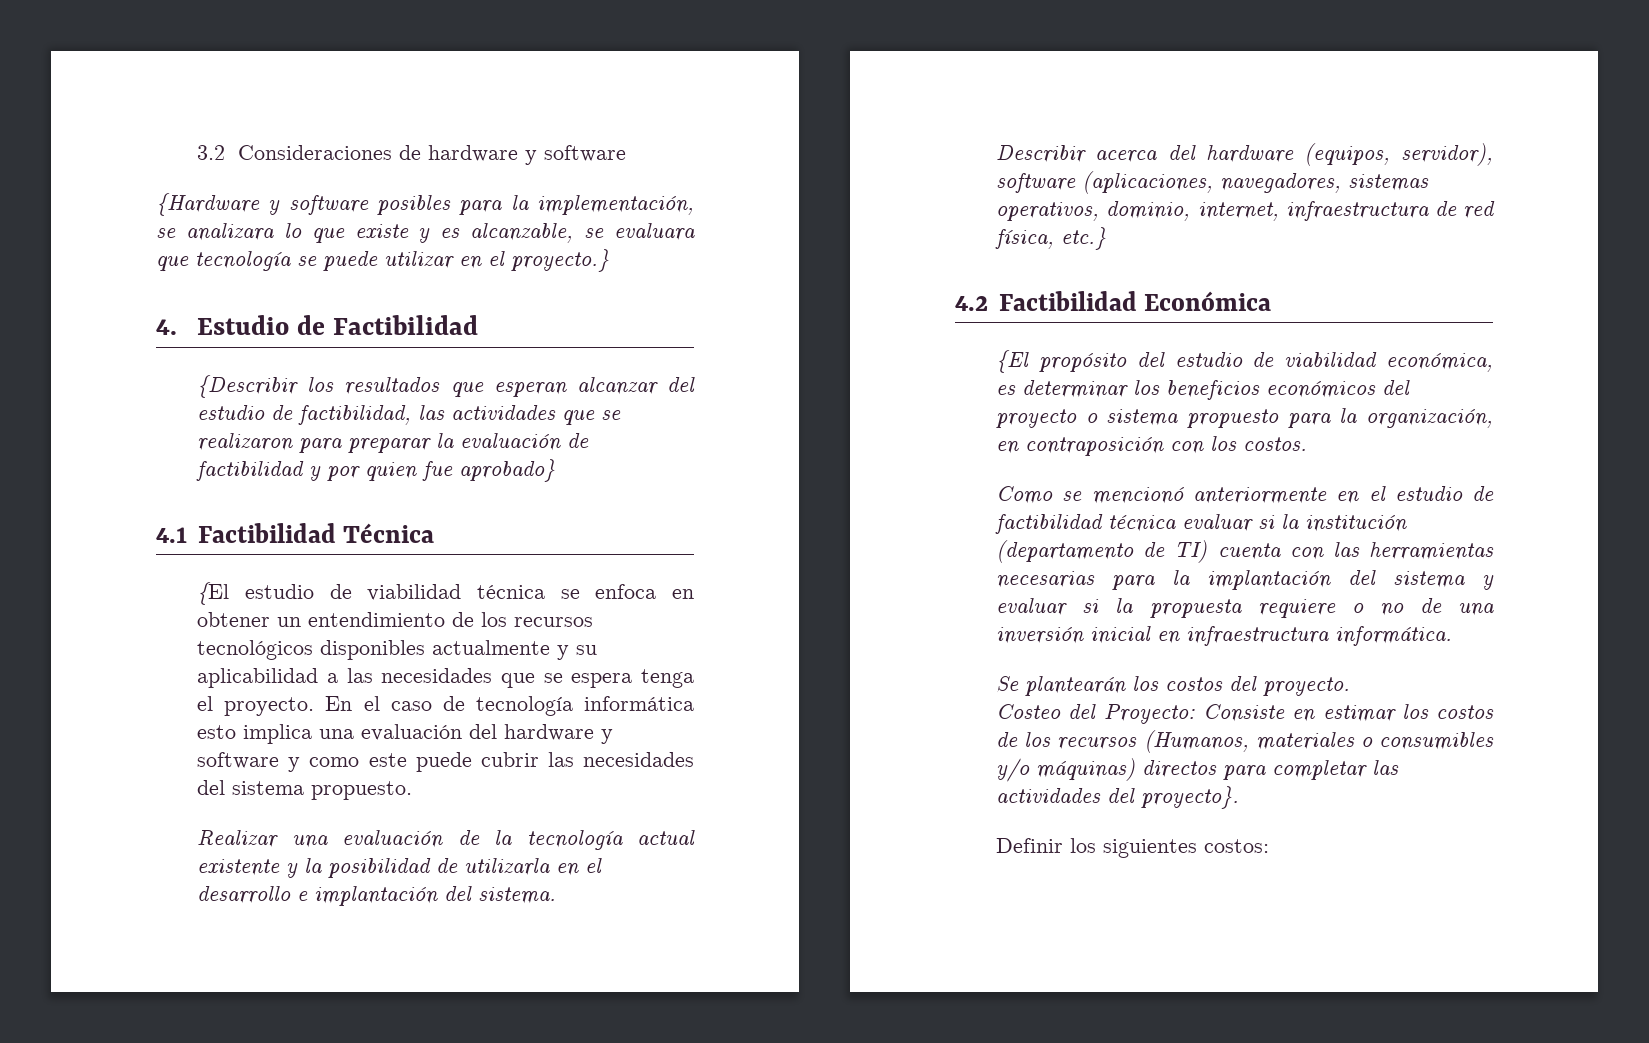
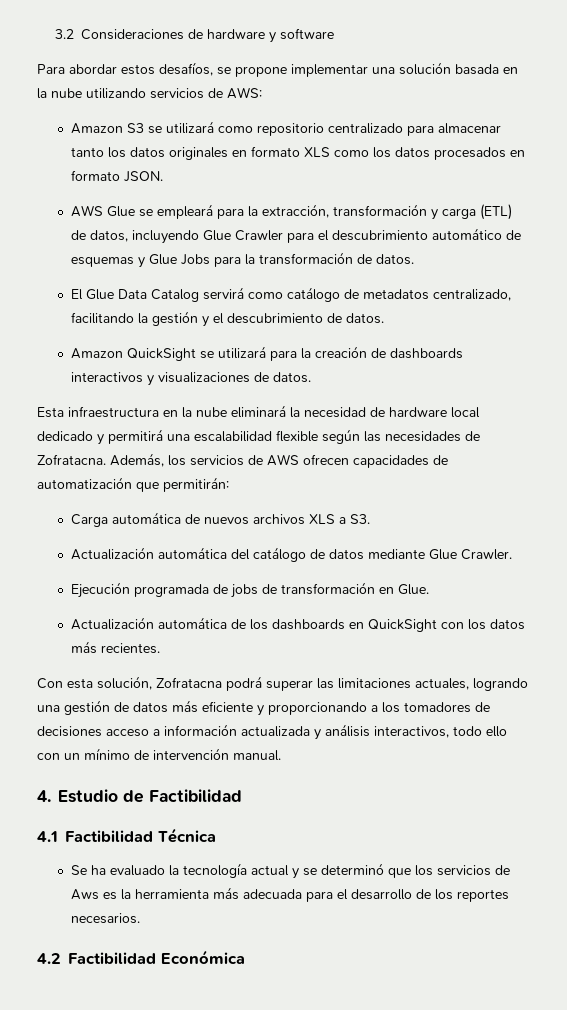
[156,193,694,216] [156,223,696,244] [156,249,609,272] [156,315,479,335] [197,375,695,398] [197,405,622,426] [197,433,590,453] [196,459,556,482] [156,523,435,543] [197,582,694,605] [197,612,594,627] [197,640,598,660] [197,668,694,688] [197,696,694,716] [197,724,614,744] [197,752,694,772] [197,780,413,800] [197,830,695,850] [197,858,603,878] [197,886,557,906] [996,143,1493,166] [996,171,1430,194] [996,201,1495,221] [995,227,1107,250] [955,291,1272,311] [996,350,1493,373] [996,380,1411,400] [996,408,1493,428] [996,436,1308,456] [996,486,1494,504] [995,514,1408,534] [996,540,1494,563] [996,570,1494,590] [996,598,1494,619] [996,626,1453,646] [996,676,1351,696] [996,704,1494,724] [996,730,1494,753] [996,758,1400,782] [996,786,1240,809] [996,838,1270,858] {Hardware y software posibles para la implementación, se analizara lo que existe y es alcanzable, se evaluara que tecnología se puede utilizar en el proyecto.} // 4. Estudio de Factibilidad // {Describir los resultados que esperan alcanzar del estudio de factibilidad, las actividades que se realizaron para preparar la evaluación de factibilidad y por quien fue aprobado} // 4.1 Factibilidad Técnica // {El estudio de viabilidad técnica se enfoca en obtener un entendimiento de los recursos tecnológicos disponibles actualmente y su aplicabilidad a las necesidades que se espera tenga el proyecto. En el caso de tecnología informática esto implica una evaluación del hardware y software y como este puede cubrir las necesidades del sistema propuesto. // Realizar una evaluación de la tecnología actual existente y la posibilidad de utilizarla en el desarrollo e implantación del sistema. // Describir acerca del hardware (equipos, servidor), software (aplicaciones, navegadores, sistemas operativos, dominio, internet, infraestructura de red física, etc.} // 4.2 Factibilidad Económica // {El propósito del estudio de viabilidad económica, es determinar los beneficios económicos del proyecto o sistema propuesto para la organización, en contraposición con los costos. // Como se mencionó anteriormente en el estudio de factibilidad técnica evaluar si la institución (departamento de TI) cuenta con las herramientas necesarias para la implantación del sistema y evaluar si la propuesta requiere o no de una inversión inicial en infraestructura informática. // Se plantearán los costos del proyecto. // Costeo del Proyecto: Consiste en estimar los costos de los recursos (Humanos, materiales o consumibles y/o máquinas) directos para completar las actividades del proyecto}. // Definir los siguientes costos: -> [37,62,518,77] [37,87,262,99] [70,121,501,136] [70,146,525,160] [70,170,163,182] [70,204,512,220] [70,228,521,244] [70,252,414,268] [70,287,511,302] [70,311,384,327] [70,346,463,361] [70,372,311,386] [37,405,480,418] [37,429,480,445] [37,453,448,468] [37,477,229,492] [70,512,370,527] [70,547,512,562] [70,582,429,598] [70,617,525,632] [70,641,160,654] [37,676,528,691] [37,700,490,716] [37,724,507,740] [37,748,281,761] [37,789,242,803] [37,828,216,843] [70,863,510,879] [70,887,509,902] [70,913,140,924] [37,950,245,964] Para abordar estos desafíos, se propone implementar una solución basada en la nube utilizando servicios de AWS: // Amazon S3 se utilizará como repositorio centralizado para almacenar tanto los datos originales en formato XLS como los datos procesados en formato JSON. // AWS Glue se empleará para la extracción, transformación y carga (ETL) de datos, incluyendo Glue Crawler para el descubrimiento automático de esquemas y Glue Jobs para la transformación de datos. // El Glue Data Catalog servirá como catálogo de metadatos centralizado, facilitando la gestión y el descubrimiento de datos. // Amazon QuickSight se utilizará para la creación de dashboards interactivos y visualizaciones de datos. // Esta infraestructura en la nube eliminará la necesidad de hardware local dedicado y permitirá una escalabilidad flexible según las necesidades de Zofratacna. Además, los servicios de AWS ofrecen capacidades de automatización que permitirán: // Carga automática de nuevos archivos XLS a S3. // Actualización automática del catálogo de datos mediante Glue Crawler. // Ejecución programada de jobs de transformación en Glue. // Actualización automática de los dashboards en QuickSight con los datos más recientes. // Con esta solución, Zofratacna podrá superar las limitaciones actuales, logrando una gestión de datos más eficiente y proporcionando a los tomadores de decisiones acceso a información actualizada y análisis interactivos, todo ello con un mínimo de intervención manual. // 4. Estudio de Factibilidad // 4.1 Factibilidad Técnica // Se ha evaluado la tecnología actual y se determinó que los servicios de Aws es la herramienta más adecuada para el desarrollo de los reportes necesarios. // 4.2 Factibilidad Económica

